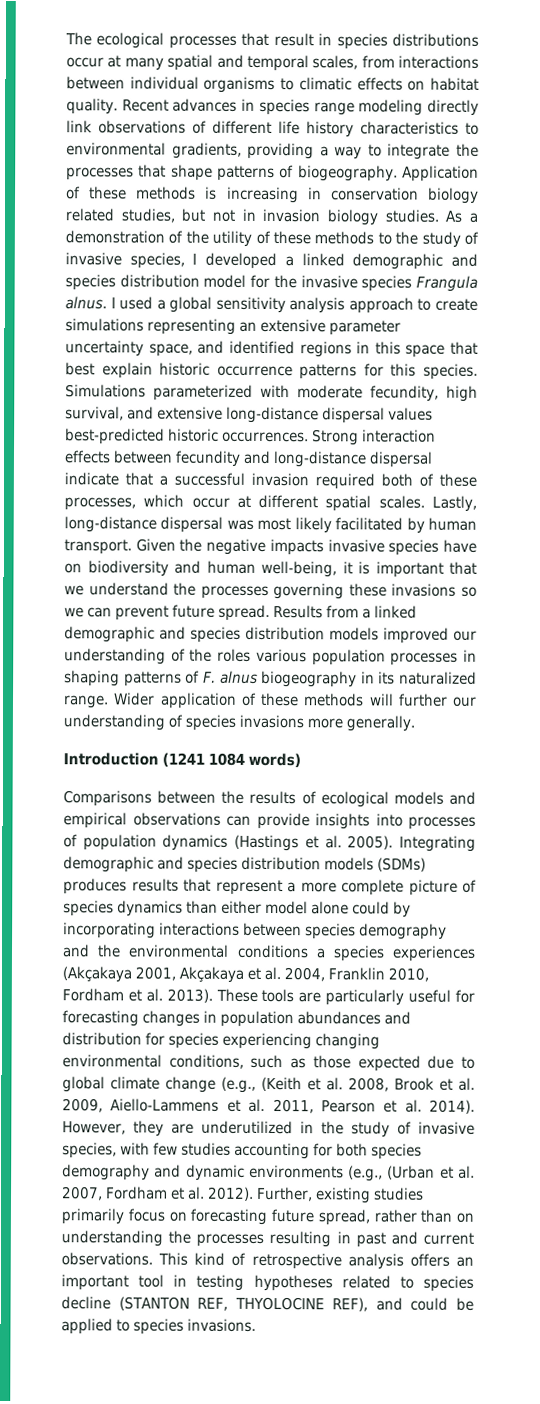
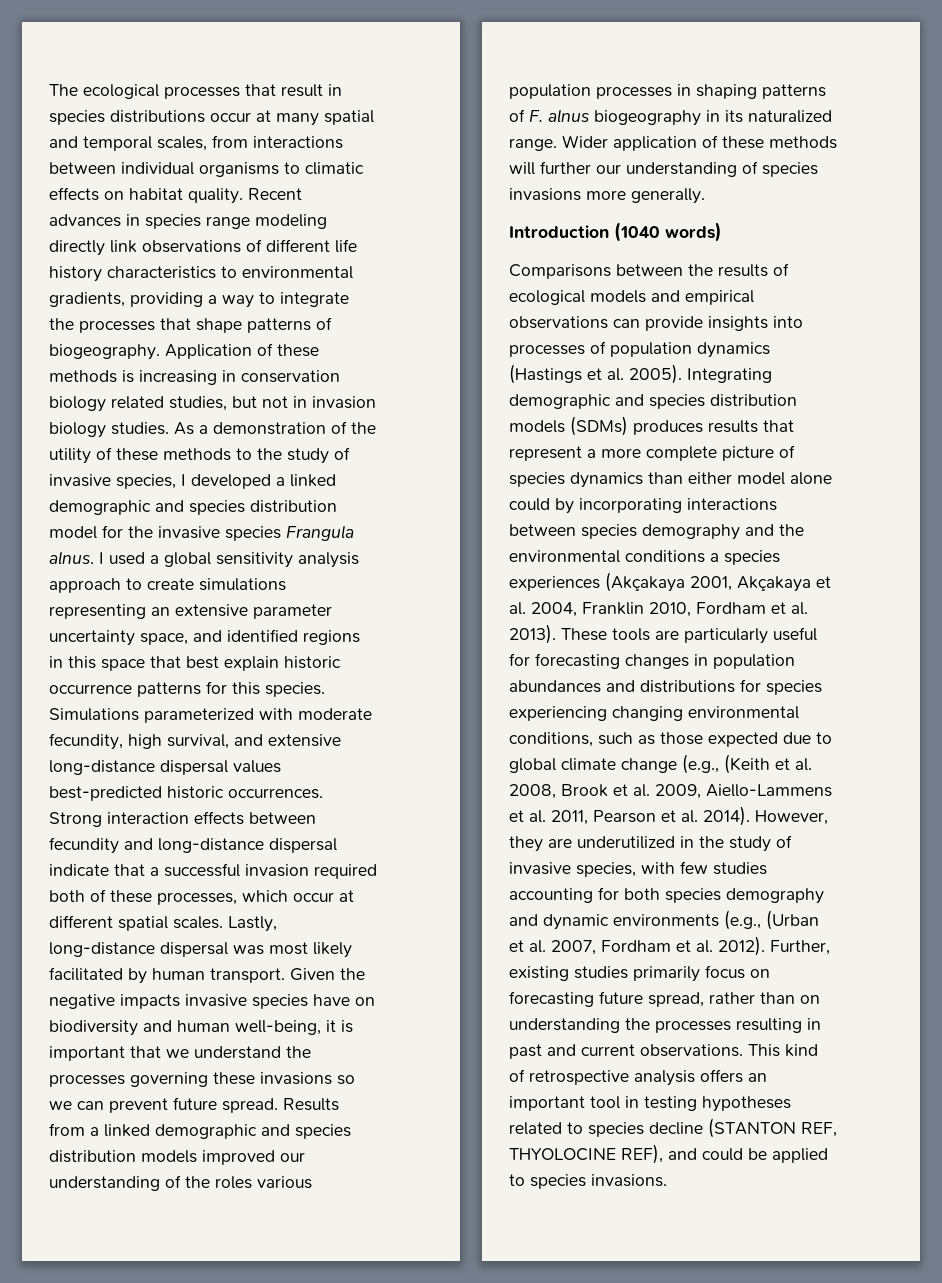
[162,752,245,767] (1241 1084 -> [614,222,660,242] (1040
[62,1032,142,1046] distribution -> [640,680,735,693] distributions

